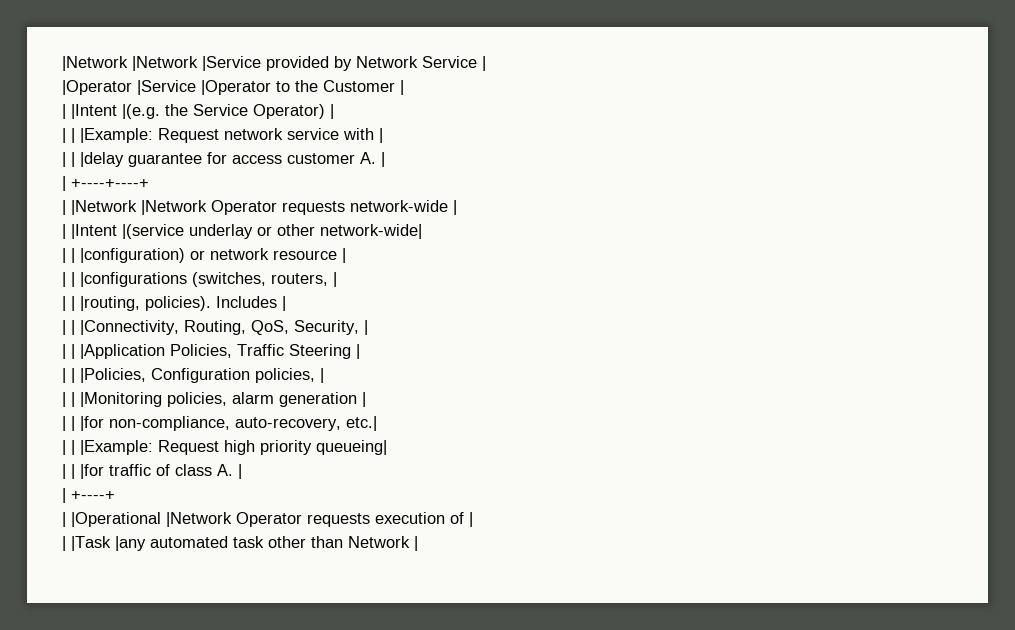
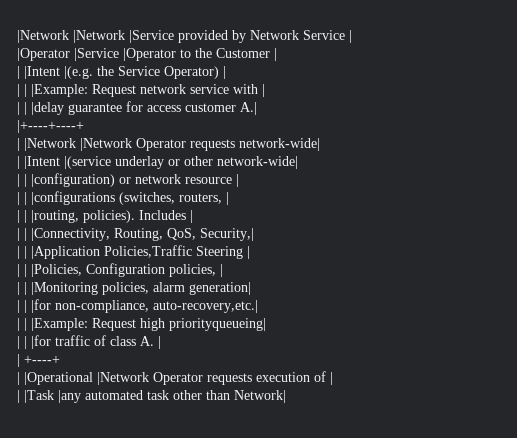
[360,152,385,167] [62,176,149,191] A. | // | +----+----+ -> [240,102,257,115] [17,120,84,133] A.| // |+----+----+
[350,200,457,215] network-wide | -> [239,138,320,151] network-wide|
[294,320,368,335] Security, | -> [200,228,254,241] Security,|
[170,344,284,358] Policies, Traffic -> [104,245,192,258] Policies,Traffic
[279,392,366,407] generation | -> [189,282,251,295] generation|
[235,416,377,431] auto-recovery, etc.| -> [153,300,258,313] auto-recovery,etc.|
[260,440,387,455] priority queueing| -> [169,318,266,331] priorityqueueing|
[348,536,418,551] Network | -> [234,390,286,403] Network|

